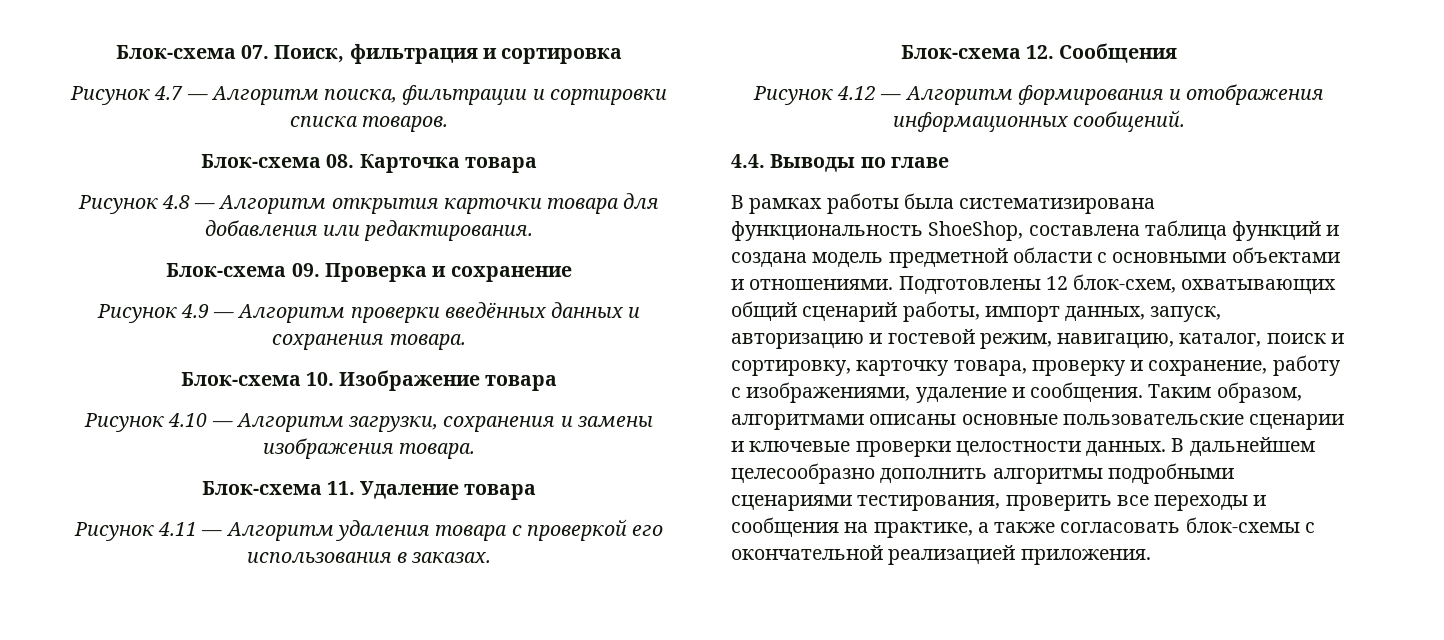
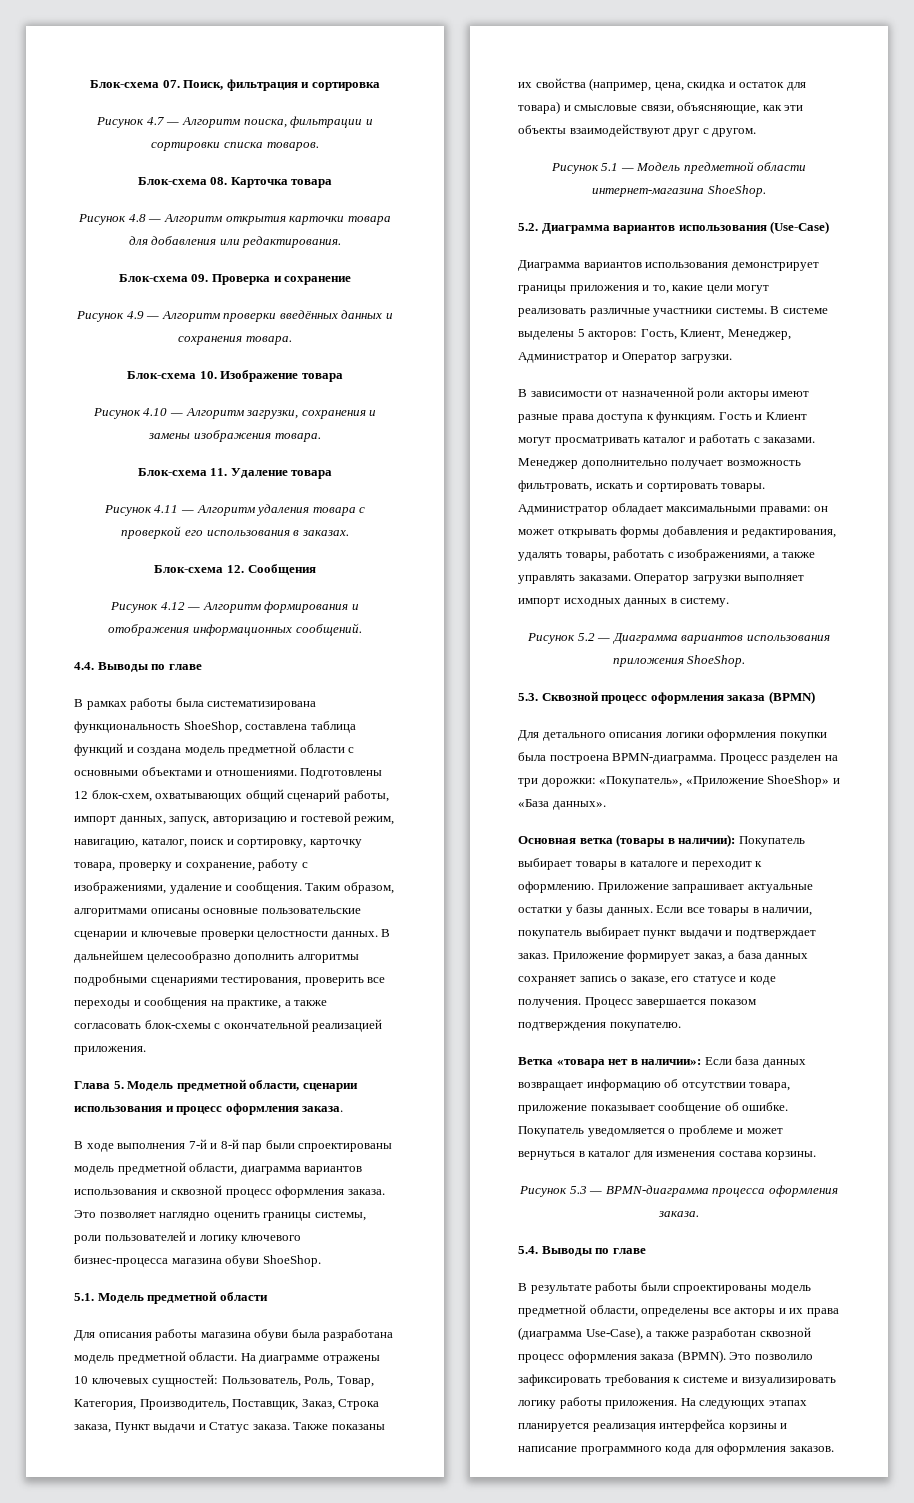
(1151, 557) none -> [74,1079,358,1092] [74,1103,344,1115] [74,1139,393,1152] [74,1162,363,1175] [74,1185,385,1198] [74,1210,366,1221] [74,1231,302,1244] [74,1255,321,1267] [74,1291,268,1304] [74,1329,394,1341] [74,1351,380,1364] [74,1374,374,1387] [74,1399,380,1410] [74,1422,385,1433] [518,78,806,91] [518,101,804,114] [518,124,757,137] [550,161,807,174] [592,185,766,197] [518,221,830,234] [518,260,819,271] [518,285,770,294] [518,306,828,317] [518,329,791,340] [518,352,732,363] [518,387,810,400] [518,411,807,423] [518,434,816,446] [518,458,801,469] [518,480,766,492] [518,503,829,515] [518,526,836,538] [518,549,816,561] [518,573,805,584] [518,598,730,607] [527,633,830,644] [612,655,746,667] [518,691,815,704] [518,729,827,741] [518,752,838,764] [518,775,840,787] [518,799,606,810] [518,834,805,847] [518,858,763,870] [518,881,813,893] [518,904,813,916] [518,927,816,939] [518,950,809,962] [518,976,776,985] [518,997,756,1008] [518,1022,681,1031] [518,1056,806,1068] [518,1079,791,1091] [518,1102,789,1114] [518,1125,783,1137] [518,1151,817,1160] [519,1185,838,1197] [658,1211,699,1217] [518,1246,646,1256] [518,1282,811,1294] [518,1304,839,1317] [518,1327,811,1340] [518,1350,813,1363] [518,1374,836,1386] [518,1397,807,1409] [518,1419,788,1432] [518,1443,834,1455] // Глава 5. Модель предметной области, сценарии использования и процесс оформления заказа. // В ходе выполнения 7-й и 8-й пар были спроектированы модель предметной области, диаграмма вариантов использования и сквозной процесс оформления заказа. Это позволяет наглядно оценить границы системы, роли пользователей и логику ключевого бизнес-процесса магазина обуви ShoeShop. // 5.1. Модель предметной области // Для описания работы магазина обуви была разработана модель предметной области. На диаграмме отражены 10 ключевых сущностей: Пользователь, Роль, Товар, Категория, Производитель, Поставщик, Заказ, Строка заказа, Пункт выдачи и Статус заказа. Также показаны их свойства (например, цена, скидка и остаток для товара) и смысловые связи, объясняющие, как эти объекты взаимодействуют друг с другом. // Рисунок 5.1 — Модель предметной области интернет-магазина ShoeShop. // 5.2. Диаграмма вариантов использования (Use-Case) // Диаграмма вариантов использования демонстрирует границы приложения и то, какие цели могут реализовать различные участники системы. В системе выделены 5 акторов: Гость, Клиент, Менеджер, Администратор и Оператор загрузки. // В зависимости от назначенной роли акторы имеют разные права доступа к функциям. Гость и Клиент могут просматривать каталог и работать с заказами. Менеджер дополнительно получает возможность фильтровать, искать и сортировать товары. Администратор обладает максимальными правами: он может открывать формы добавления и редактирования, удалять товары, работать с изображениями, а также управлять заказами. Оператор загрузки выполняет импорт исходных данных в систему. // Рисунок 5.2 — Диаграмма вариантов использования приложения ShoeShop. // 5.3. Сквозной процесс оформления заказа (BPMN) // Для детального описания логики оформления покупки была построена BPMN-диаграмма. Процесс разделен на три дорожки: «Покупатель», «Приложение ShoeShop» и «База данных». // Основная ветка (товары в наличии): Покупатель выбирает товары в каталоге и переходит к оформлению. Приложение запрашивает актуальные остатки у базы данных. Если все товары в наличии, покупатель выбирает пункт выдачи и подтверждает заказ. Приложение формирует заказ, а база данных сохраняет запись о заказе, его статусе и коде получения. Процесс завершается показом подтверждения покупателю. // Ветка «товара нет в наличии»: Если база данных возвращает информацию об отсутствии товара, приложение показывает сообщение об ошибке. Покупатель уведомляется о проблеме и может вернуться в каталог для изменения состава корзины. // Рисунок 5.3 — BPMN-диаграмма процесса оформления заказа. // 5.4. Выводы по главе // В результате работы были спроектированы модель предметной области, определены все акторы и их права (диаграмма Use-Case), а также разработан сквозной процесс оформления заказа (BPMN). Это позволило зафиксировать требования к системе и визуализировать логику работы приложения. На следующих этапах планируется реализация интерфейса корзины и написание программного кода для оформления заказов.

